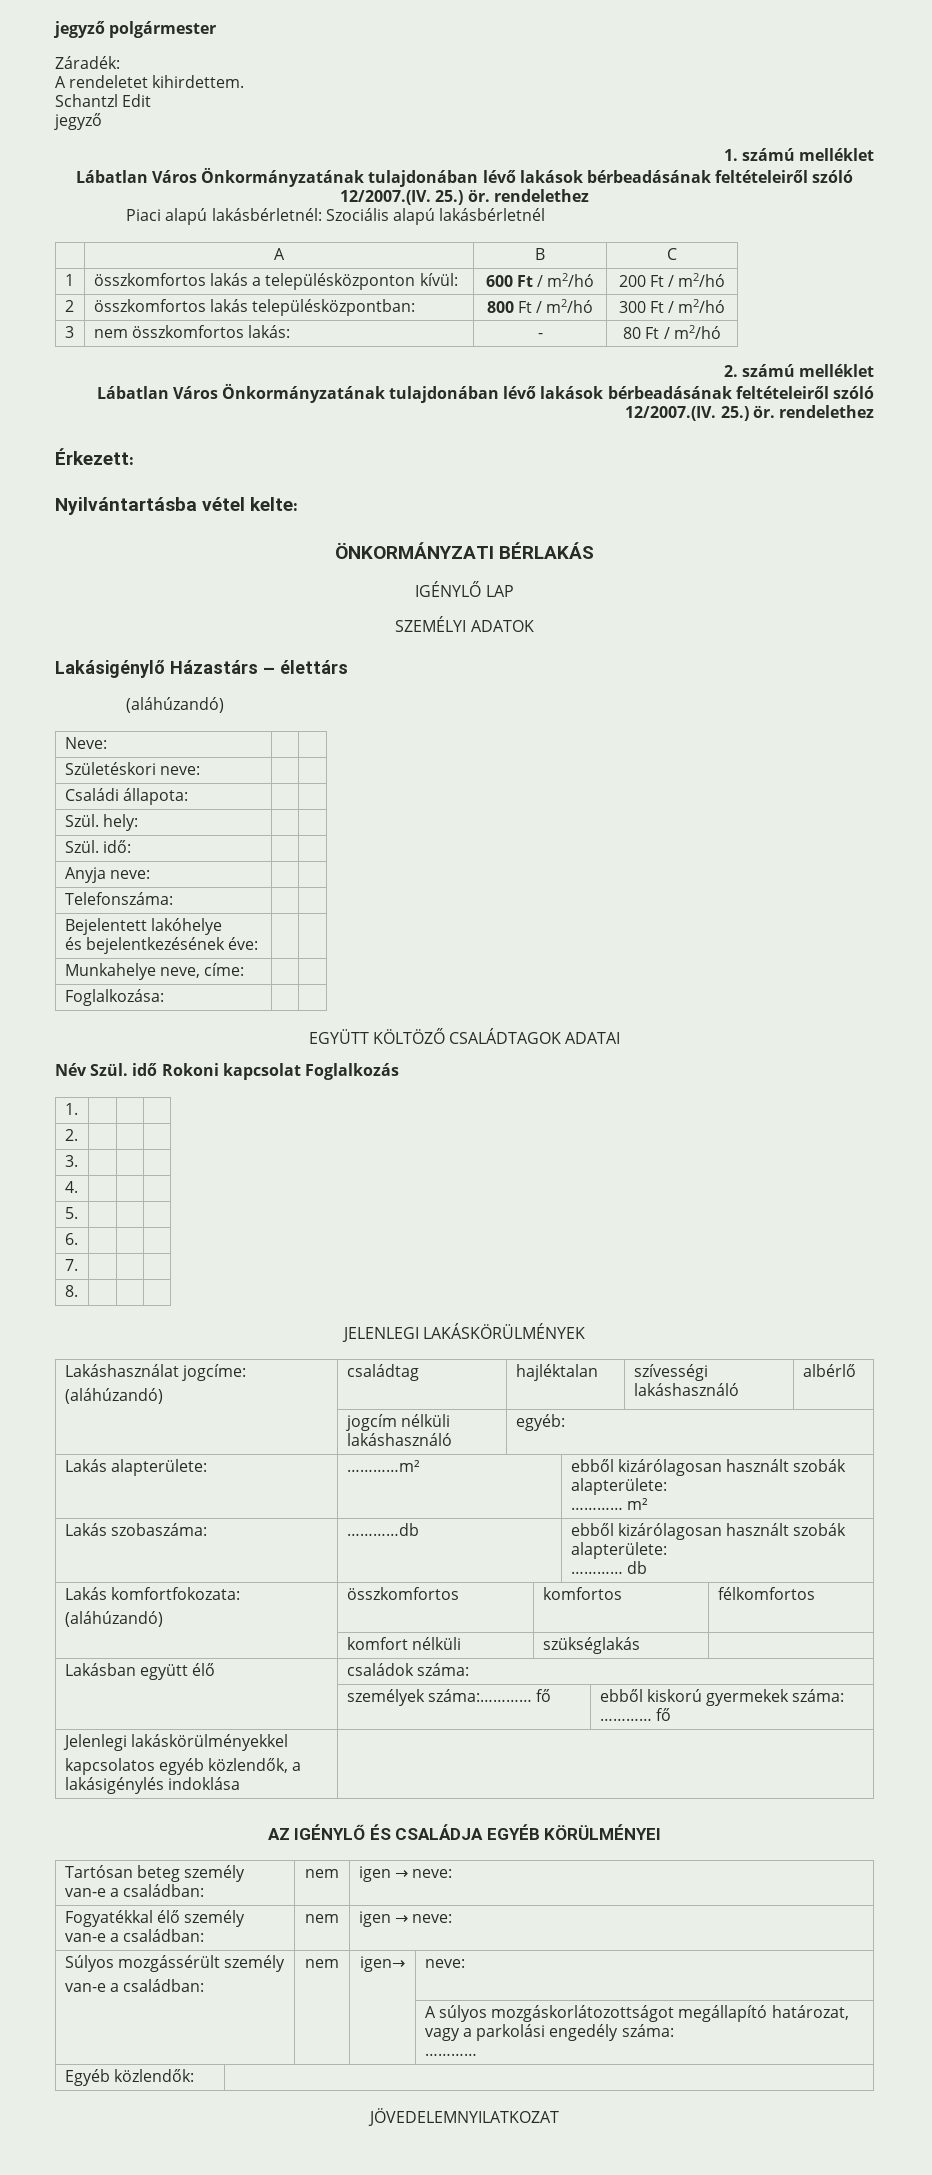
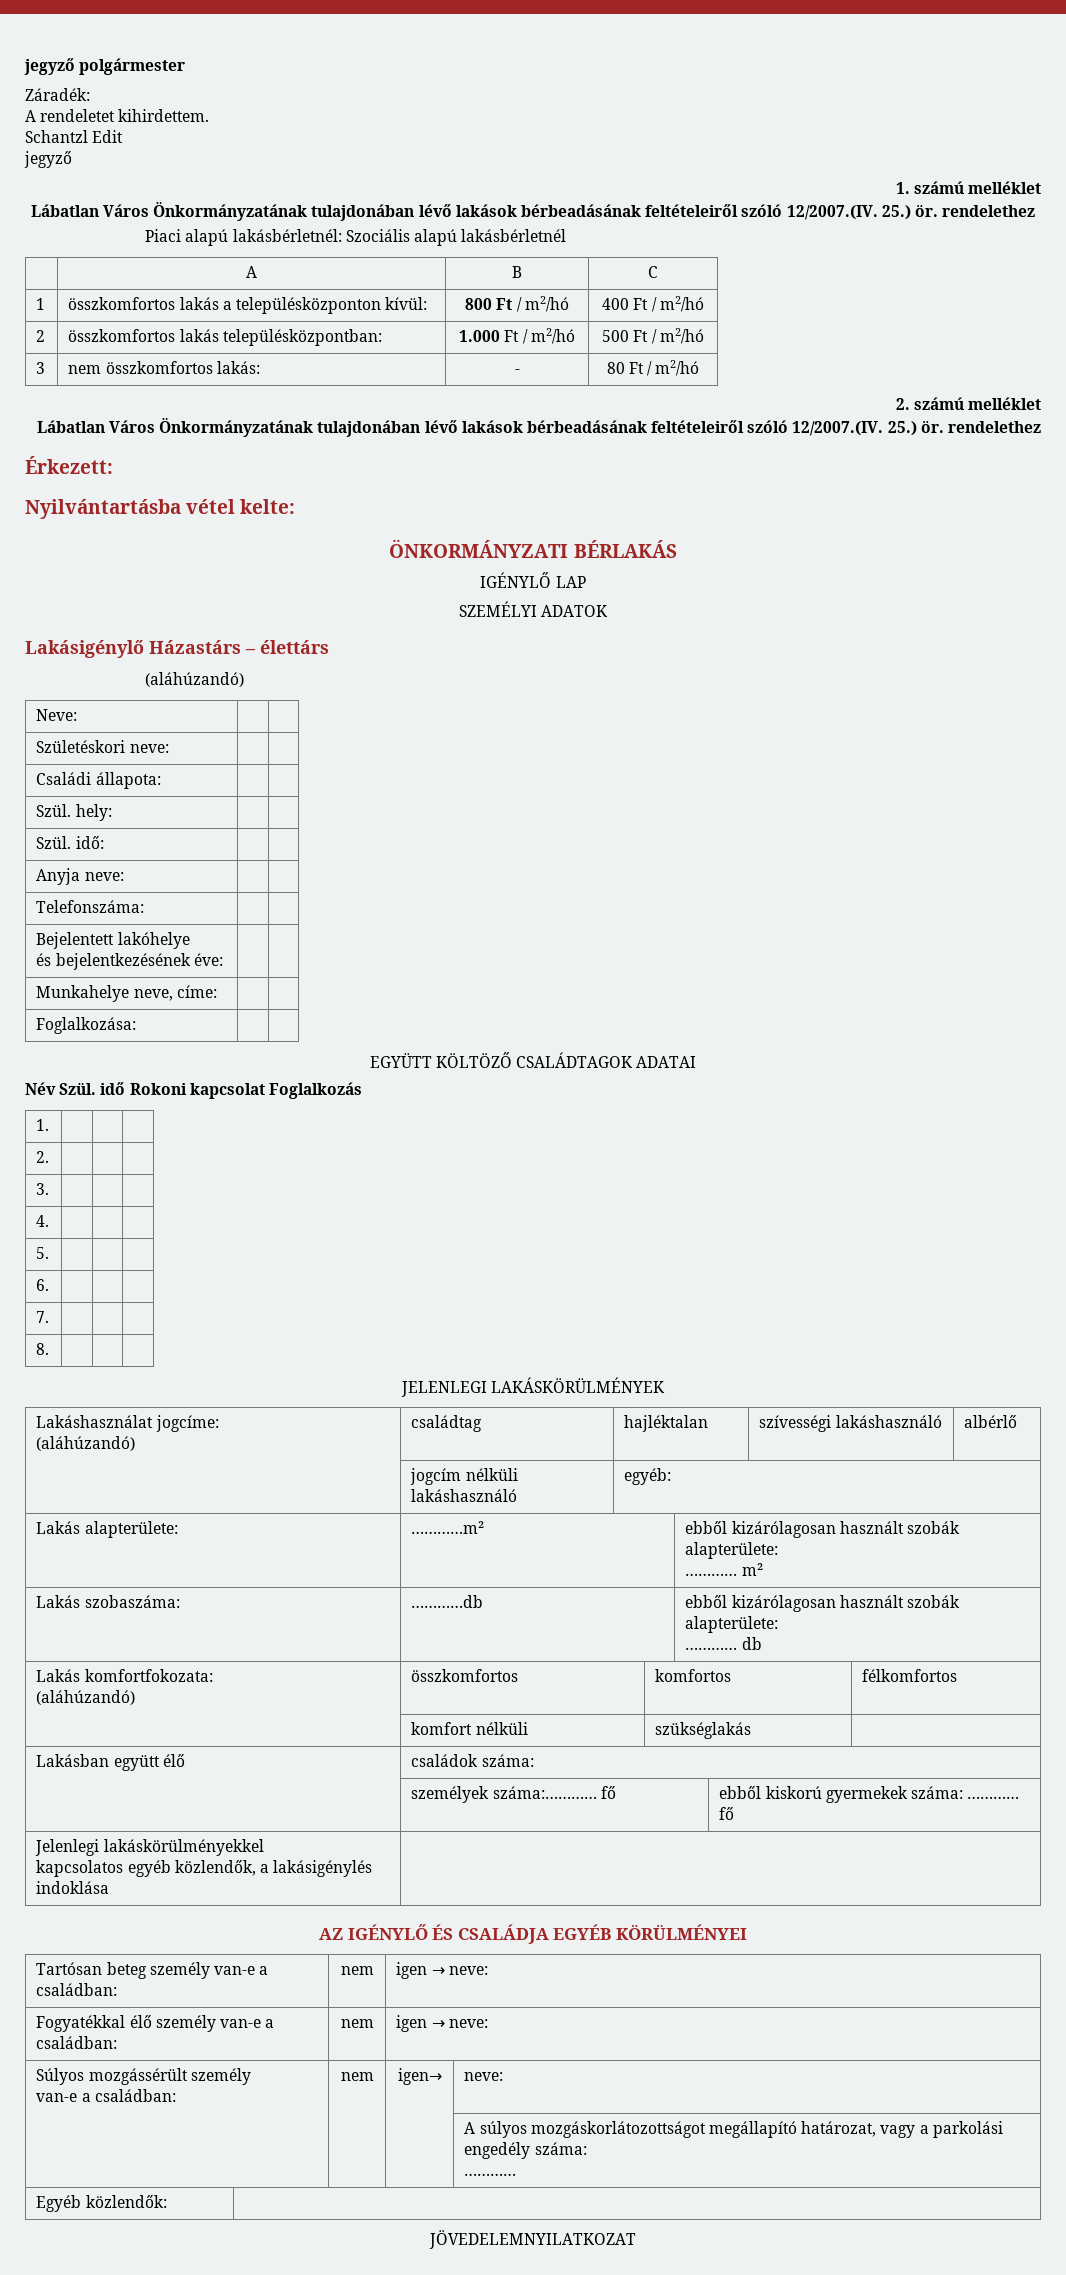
[485,273,595,287] [618,275,646,287] 600 Ft / m2/hó | 200 -> [465,296,569,312] [602,298,630,310] 800 Ft / m2/hó | 400
[486,299,594,313] [618,301,646,313] 800 Ft / m2/hó | 300 -> [459,328,575,344] [602,330,630,342] 1.000 Ft / m2/hó | 500

